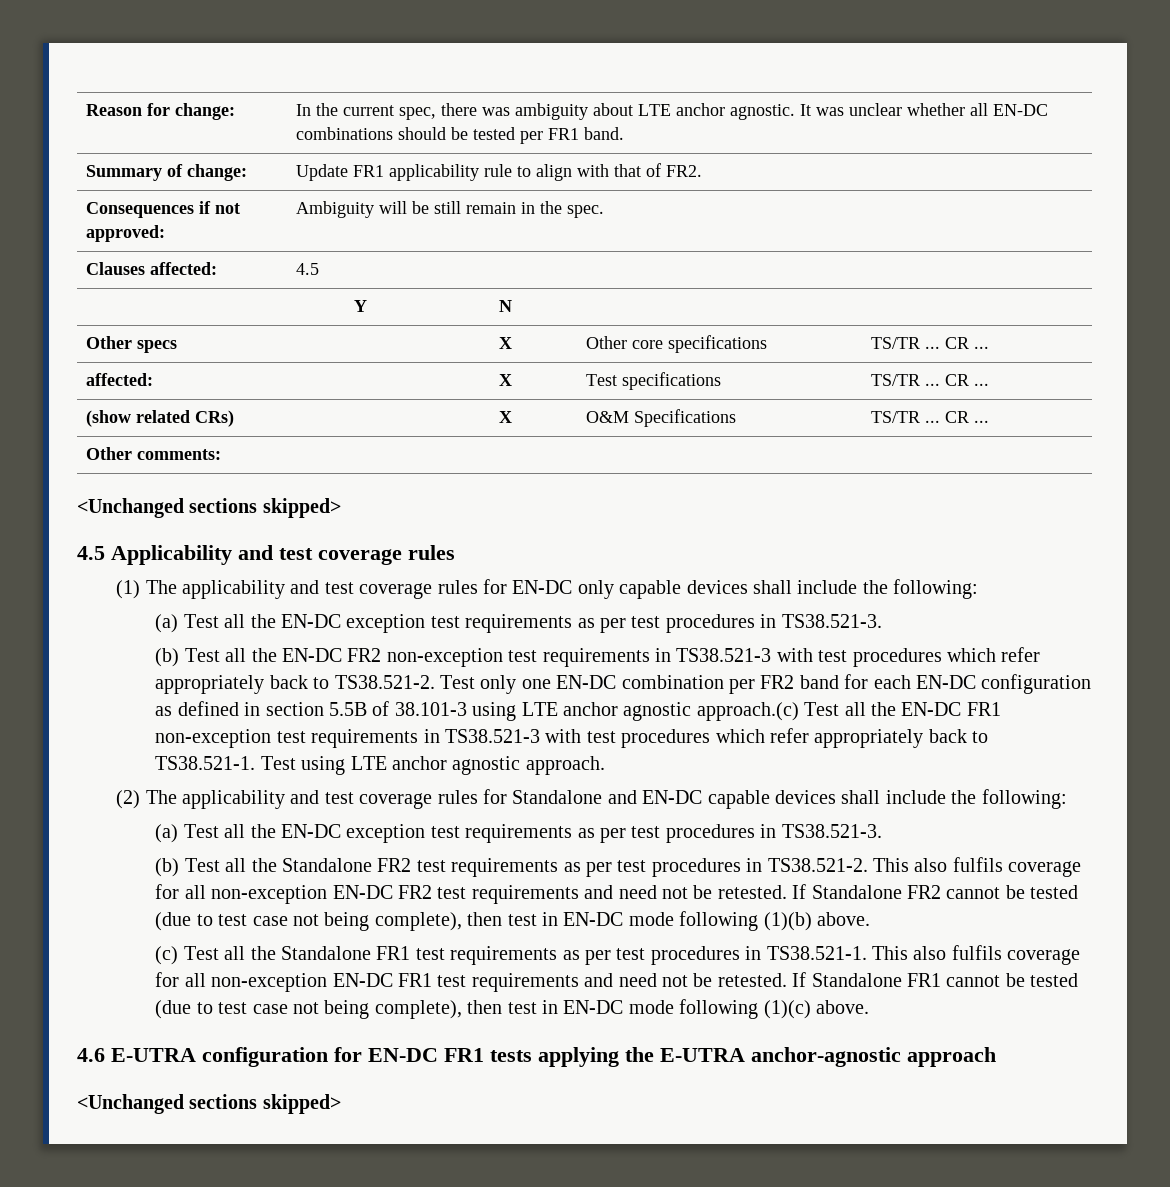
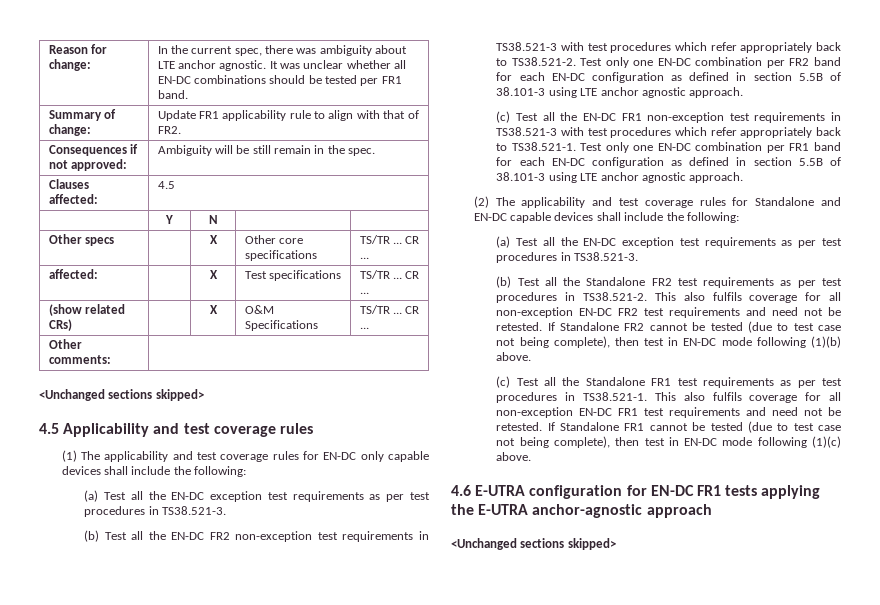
[696,702,799,721] approach.(c) -> [689,87,744,98] [496,111,511,123] approach. // (c)
(296, 763) none -> [605,142,841,153] [496,157,842,168] [496,172,546,181] only one EN-DC combination per FR1 band for each EN-DC configuration as defined in section 5.5B of 38.101-3

